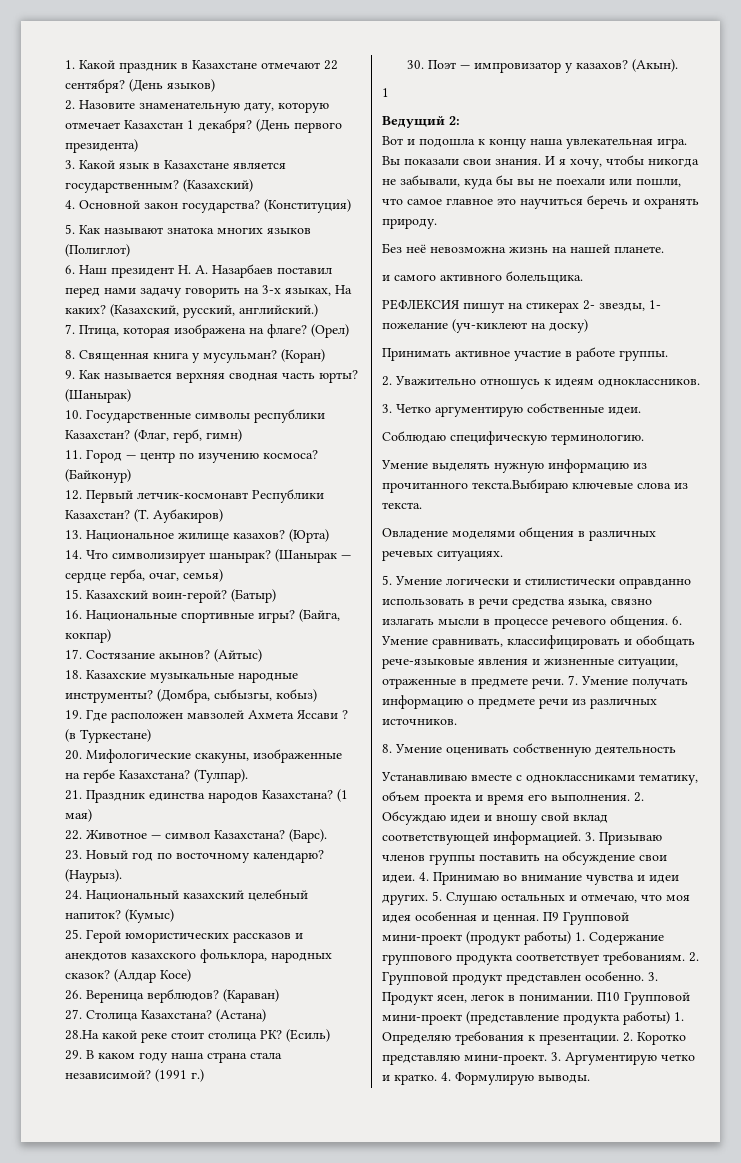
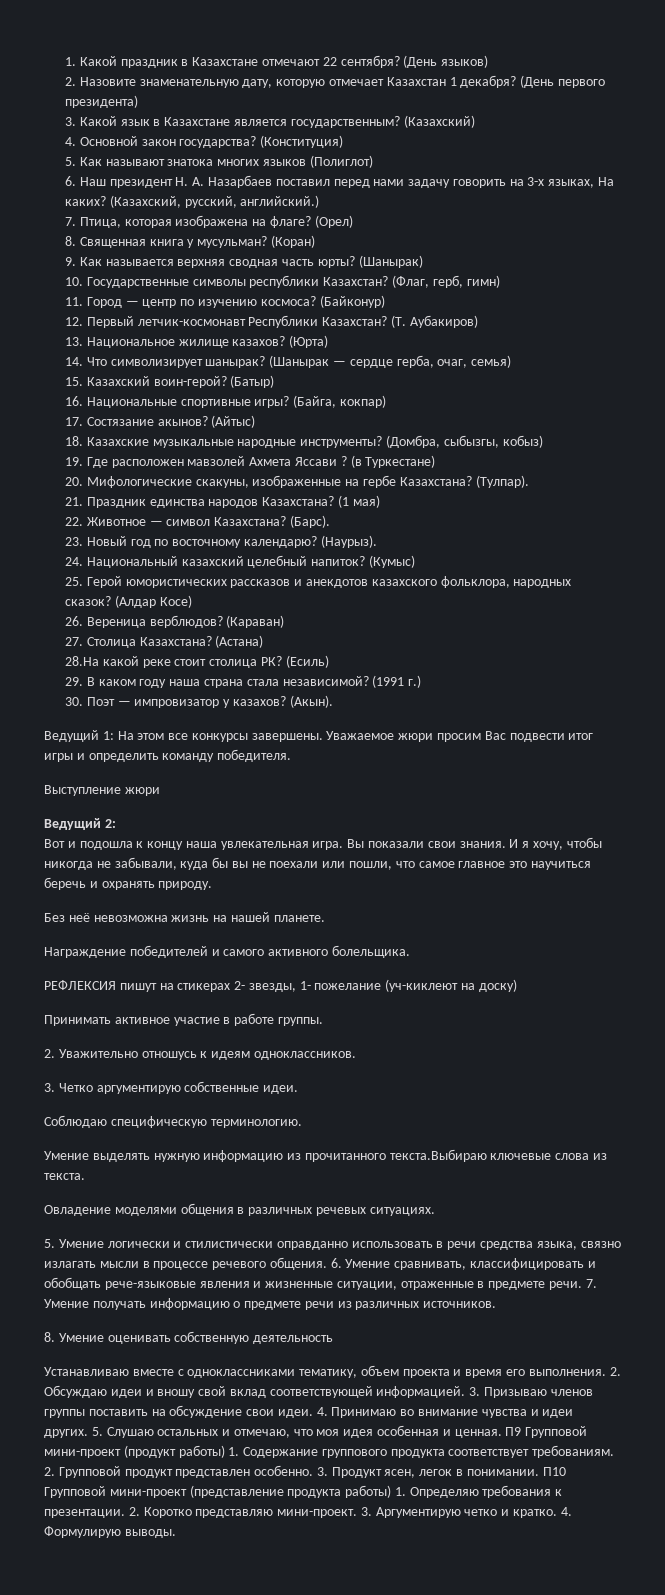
[382,88,389,97] 1 -> [44,730,594,742] [44,749,292,762] [44,785,160,796] Ведущий 1: На этом все конкурсы завершены. Уважаемое жюри просим Вас подвести итог игры и определить команду победителя. // Выступление жюри
(664, 249) none -> [44,945,208,958] Награждение победителей

